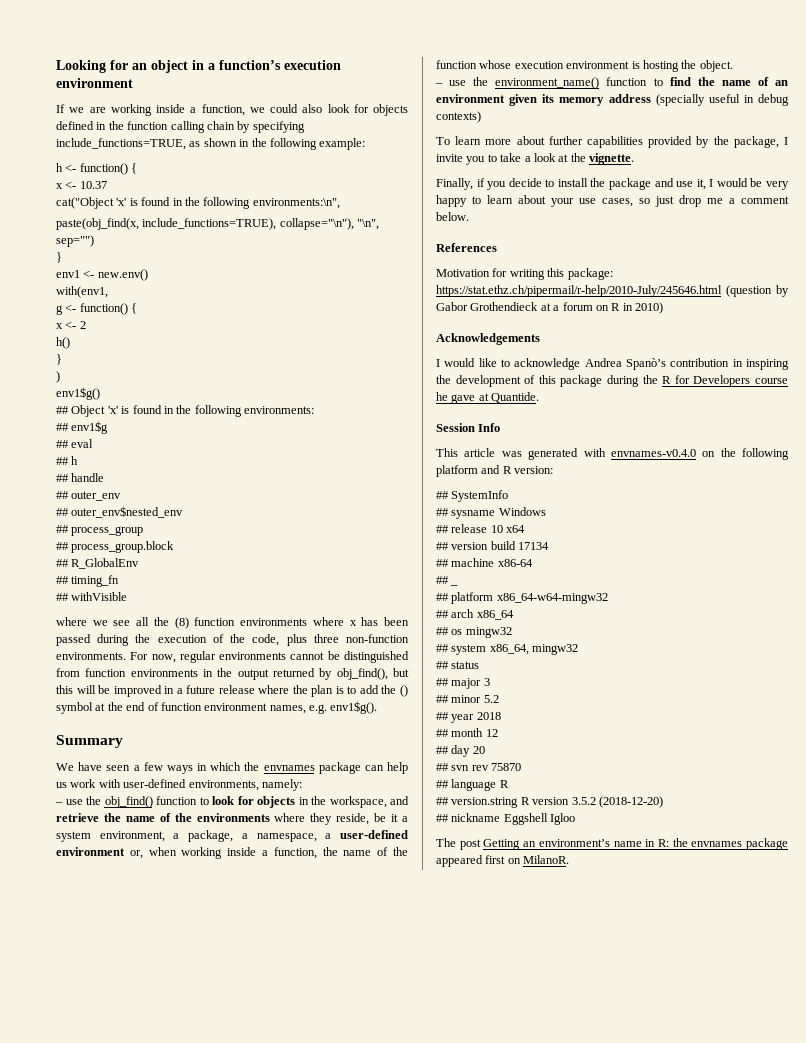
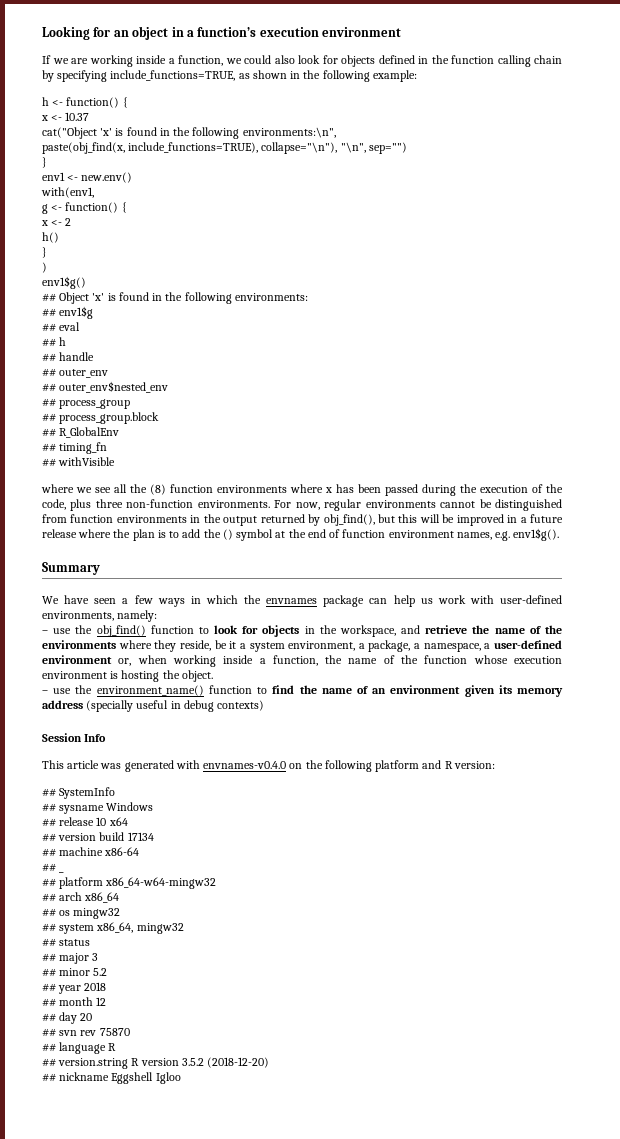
[436,136,788,148] [436,153,634,165] [436,178,789,190] [436,195,789,207] [436,212,469,221] [436,243,497,252] [436,268,613,280] [436,285,789,297] [436,302,663,314] [436,333,540,345] [436,358,789,370] [436,375,788,387] [436,392,540,404] // To learn more about further capabilities provided by the package, I invite you to take a look at the vignette. // Finally, if you decide to install the package and use it, I would be very happy to learn about your use cases, so just drop me a comment below. // References // Motivation for writing this package: https://stat.ethz.ch/pipermail/r-help/2010-July/245646.html (question by Gabor Grothendieck at a forum on R in 2010) // Acknowledgements // I would like to acknowledge Andrea Spanò’s contribution in inspiring the development of this package during the R for Developers course he gave at Quantide. -> (265, 705) none
[436,838,788,850] [436,855,570,867] // The post Getting an environment’s name in R: the envnames package appeared first on MilanoR. -> (181, 1078) none

